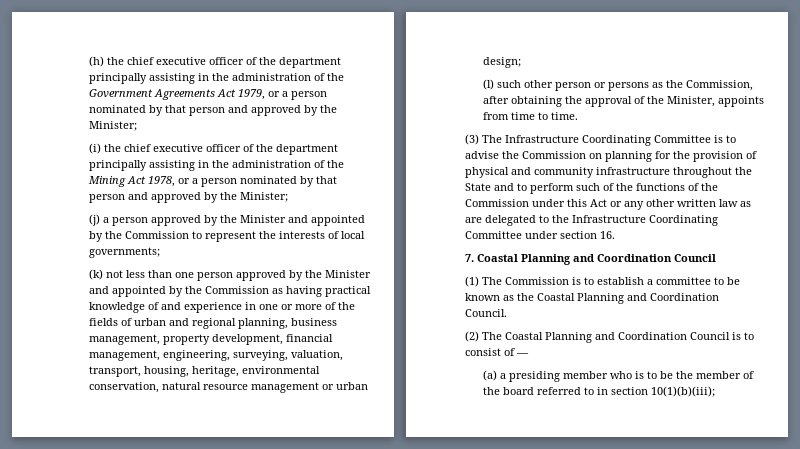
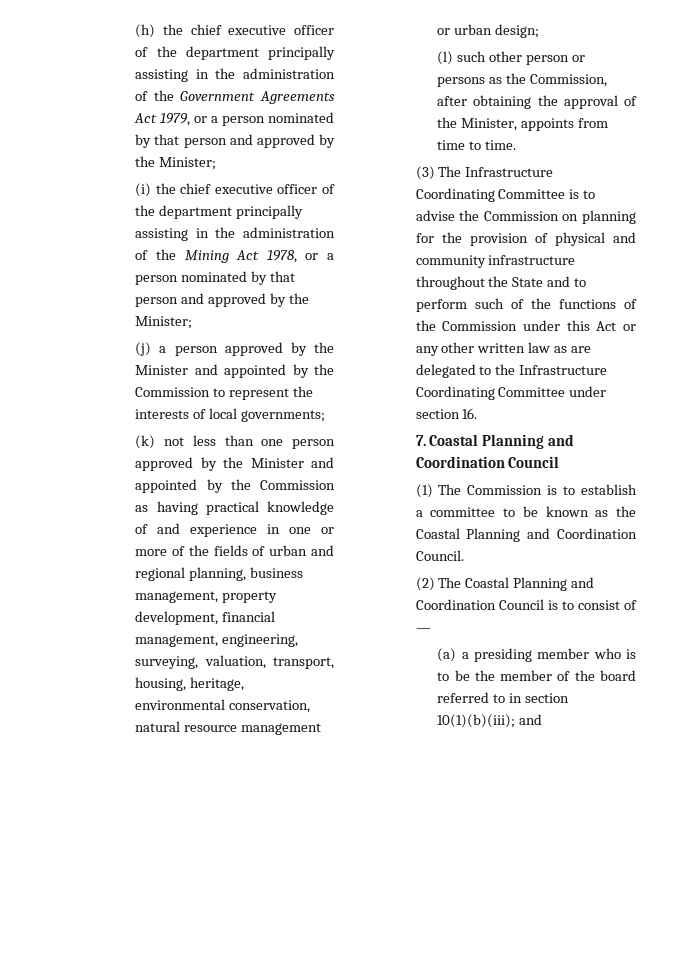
(715, 391) none -> [519,714,543,725] and

